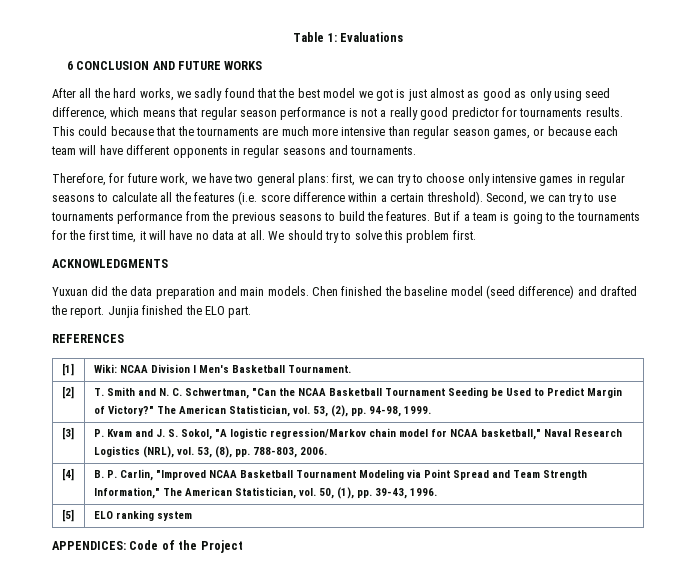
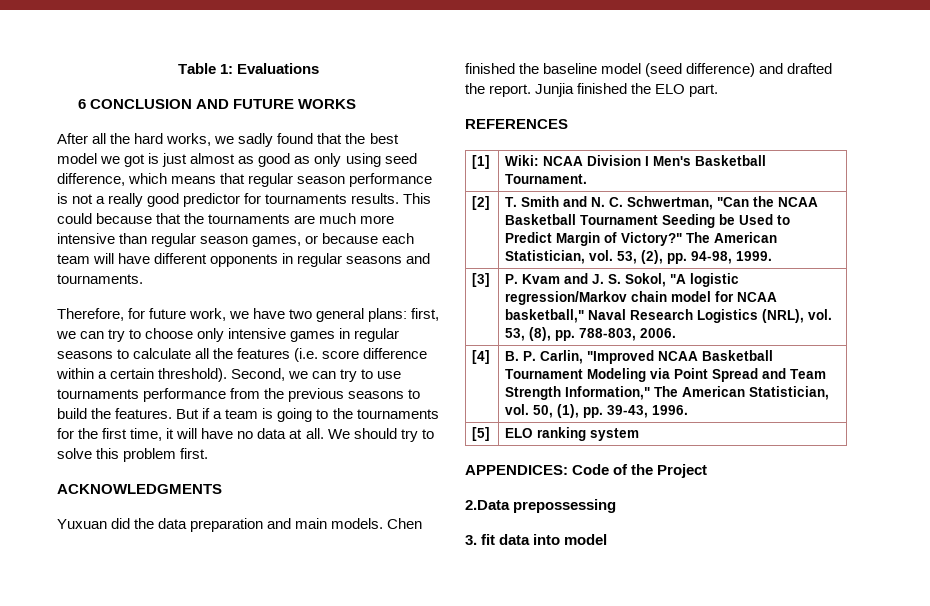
(243, 546) none -> [465,499,617,513] [465,534,608,545] // 2.Data prepossessing // 3. fit data into model

